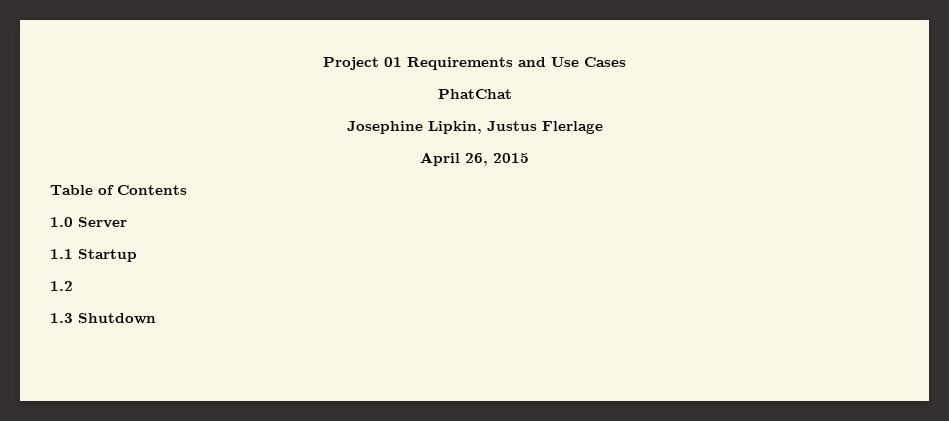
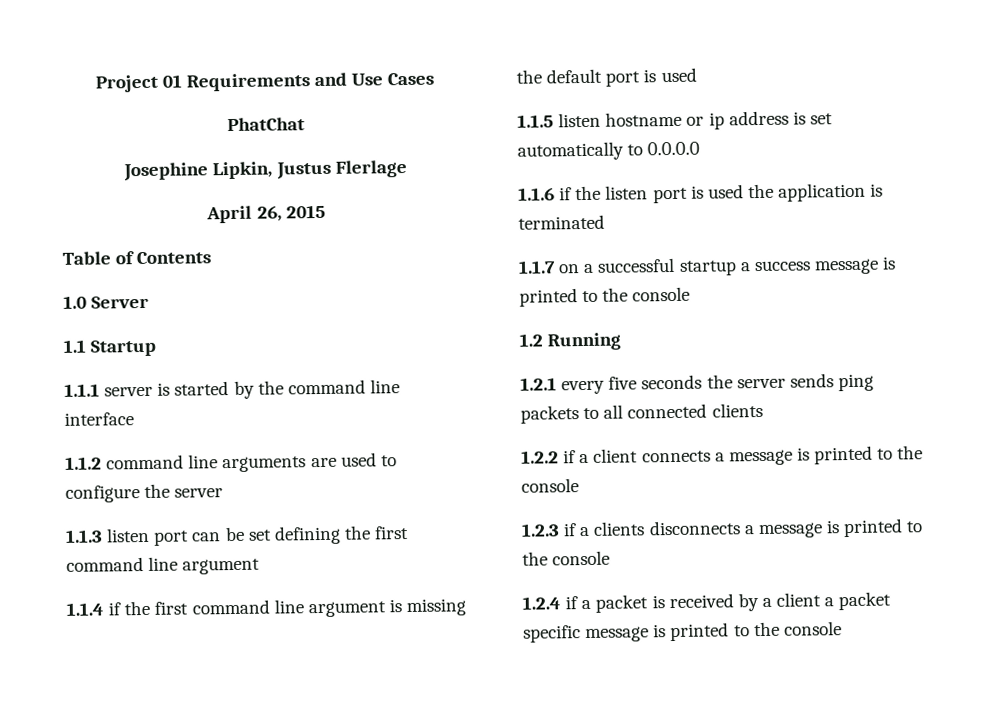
[50,281,73,291] [50,313,156,324] 1.2 // 1.3 Shutdown -> [64,379,400,399] [64,412,134,426] [65,452,397,473] [65,483,224,503] [65,525,410,546] [66,556,261,575] [66,598,467,618] [516,67,697,87] [517,110,833,130] [517,141,701,161] [518,182,884,204] [518,214,605,230] [518,256,897,276] [519,286,691,307] [519,332,622,351] [520,373,874,395] [520,402,763,424] [521,445,924,466] [521,478,579,493] [521,518,924,539] [522,550,611,566] [522,591,892,613] [523,621,842,643] 1.1.1 server is started by the command line interface // 1.1.2 command line arguments are used to configure the server // 1.1.3 listen port can be set defining the first command line argument // 1.1.4 if the first command line argument is missing the default port is used // 1.1.5 listen hostname or ip address is set automatically to 0.0.0.0 // 1.1.6 if the listen port is used the application is terminated // 1.1.7 on a successful startup a success message is printed to the console // 1.2 Running // 1.2.1 every five seconds the server sends ping packets to all connected clients // 1.2.2 if a client connects a message is printed to the console // 1.2.3 if a clients disconnects a message is printed to the console // 1.2.4 if a packet is received by a client a packet specific message is printed to the console

